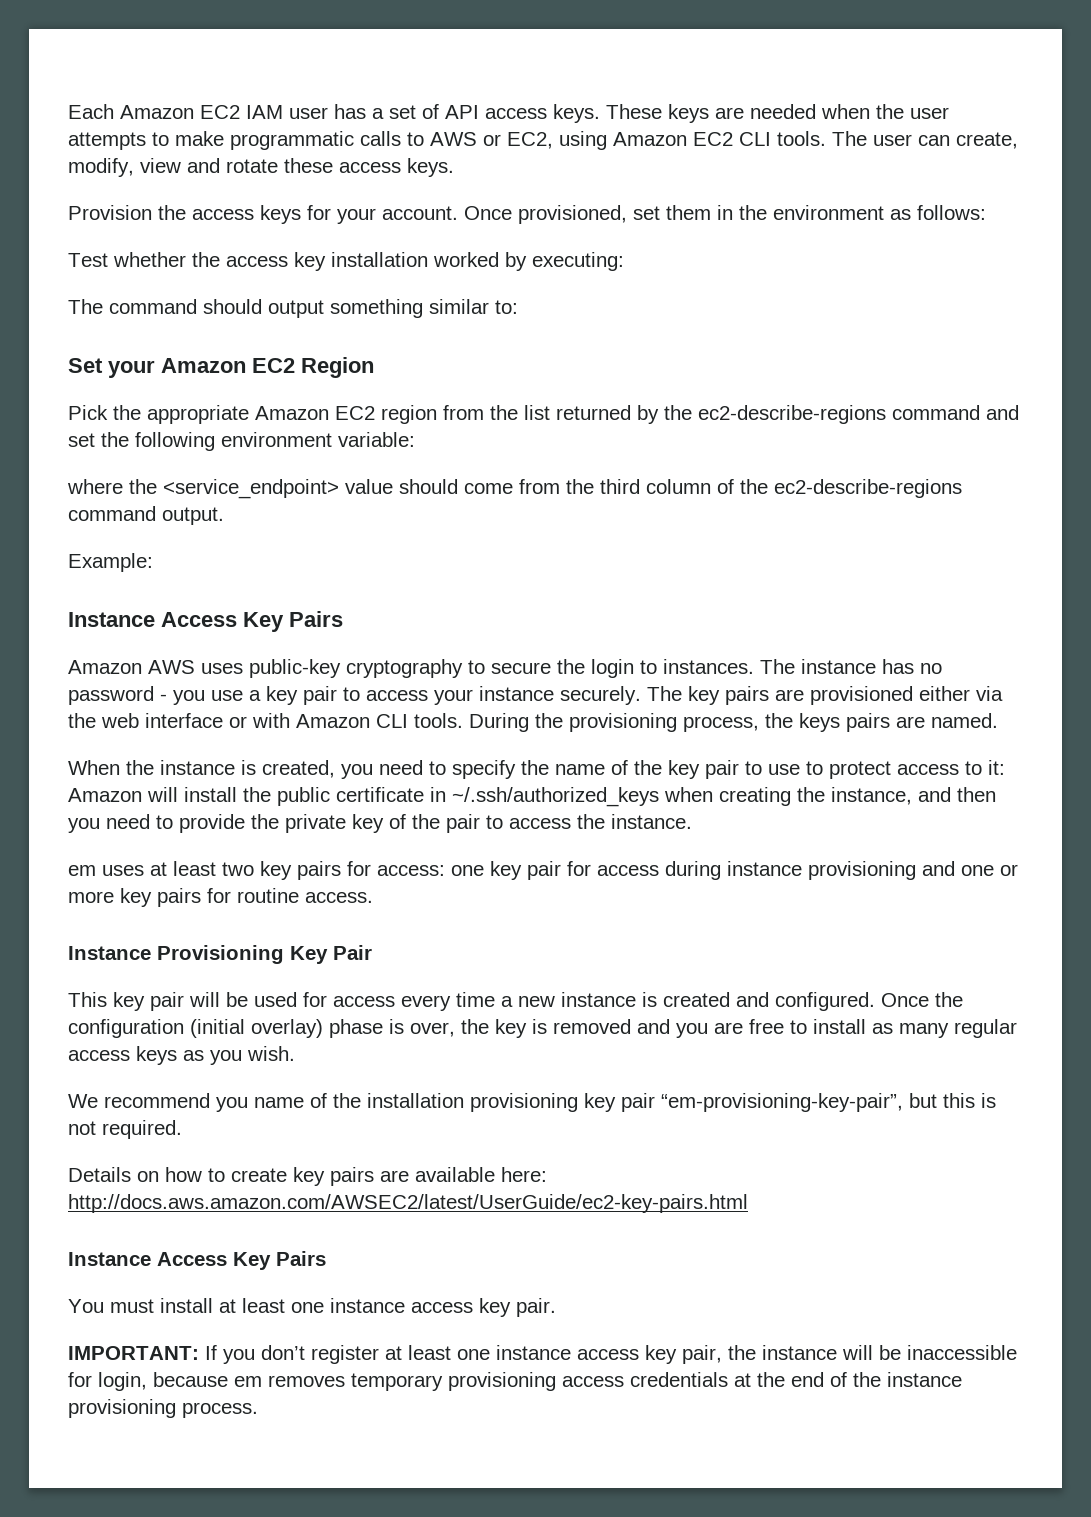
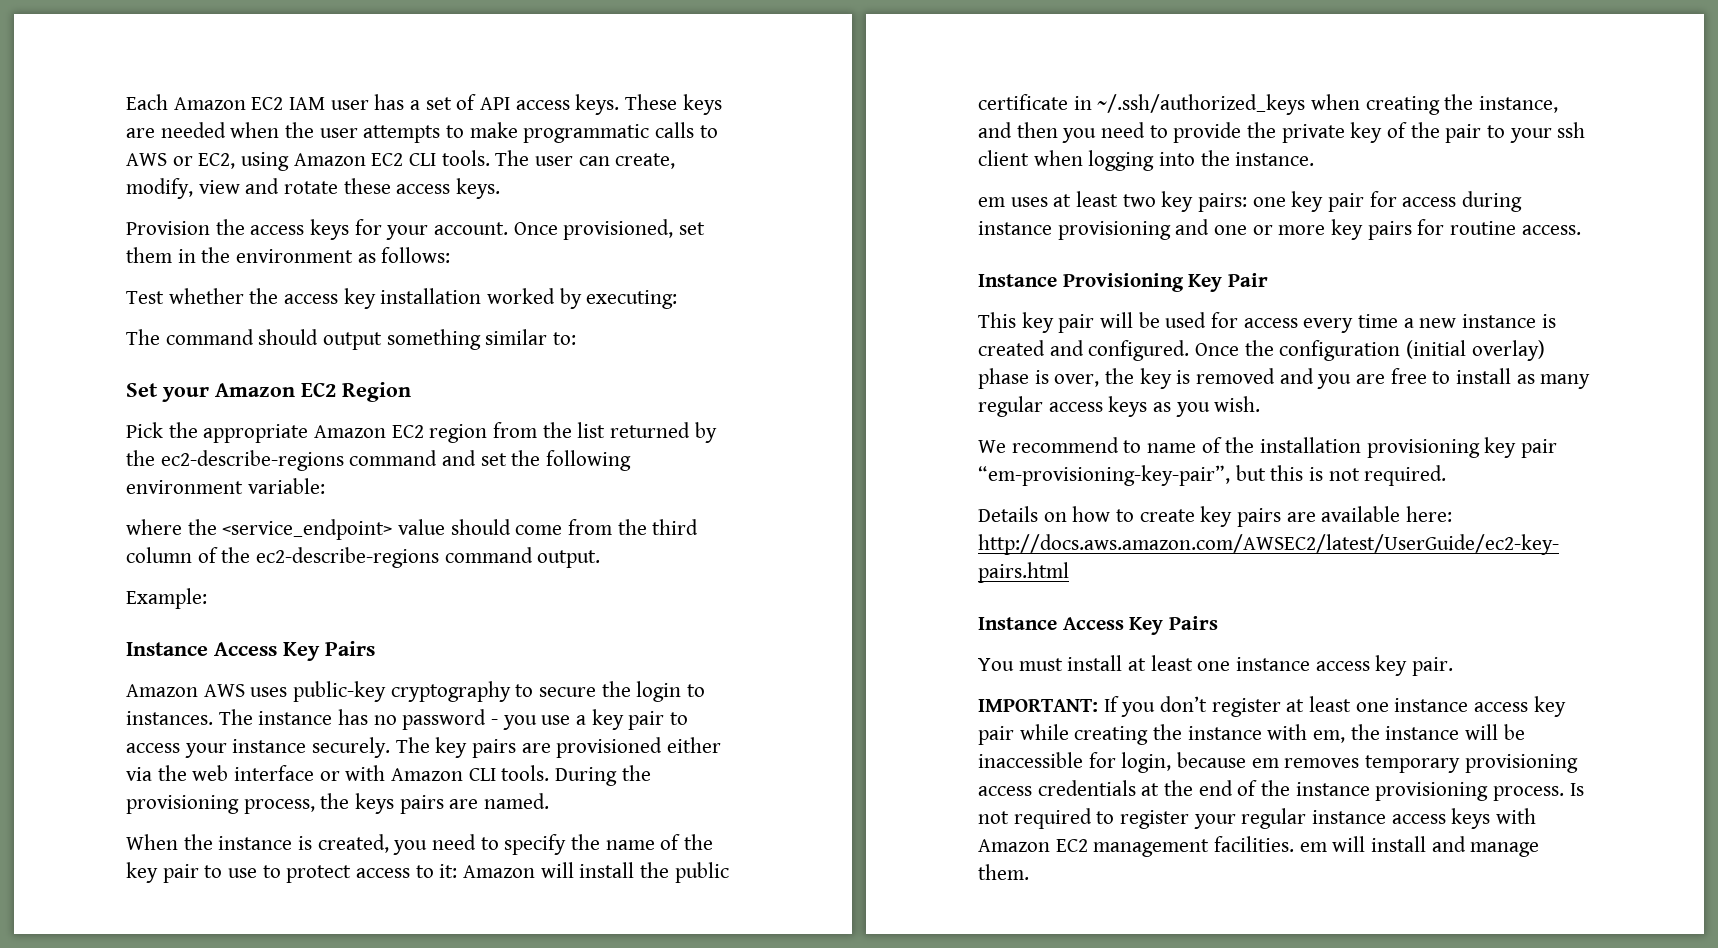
[509,818,571,829] access -> [1509,122,1586,143] [978,150,1196,171] your ssh client when logging into
[297,861,445,880] pairs for access: -> [1198,193,1248,212] pairs:
[216,1097,248,1112] you -> [1123,440,1142,453] to
[682,1345,722,1364] pair, -> [978,724,1346,745] pair while creating the instance with em,
(258, 1410) none -> [1569,783,1584,796] [978,808,1537,829] [978,836,1540,857] [978,864,1029,880] Is not required to register your regular instance access keys with Amazon EC2 management facilities. em will install and manage them.

